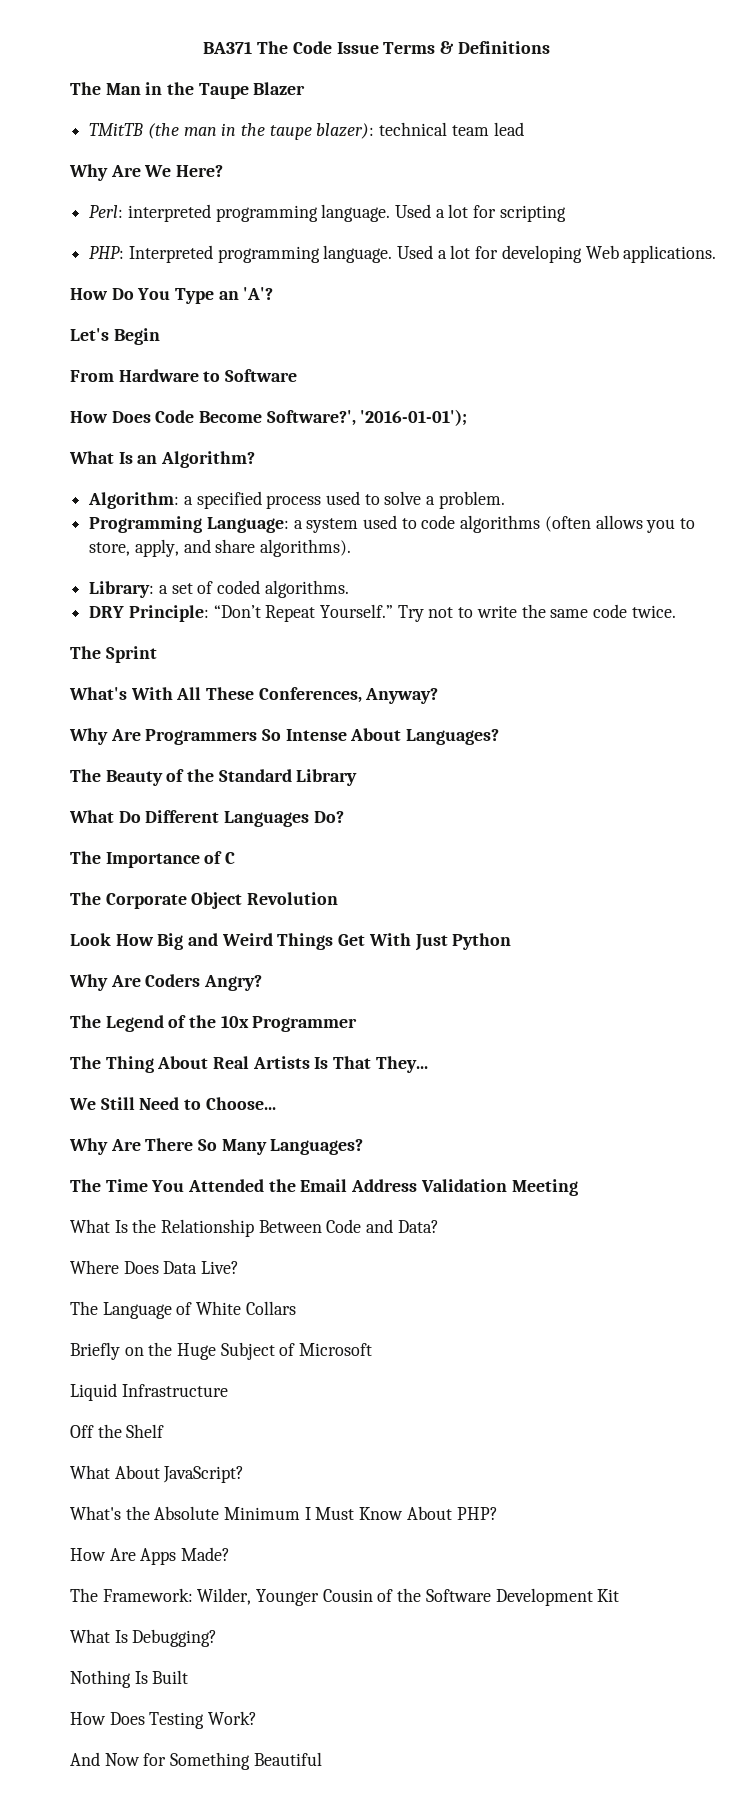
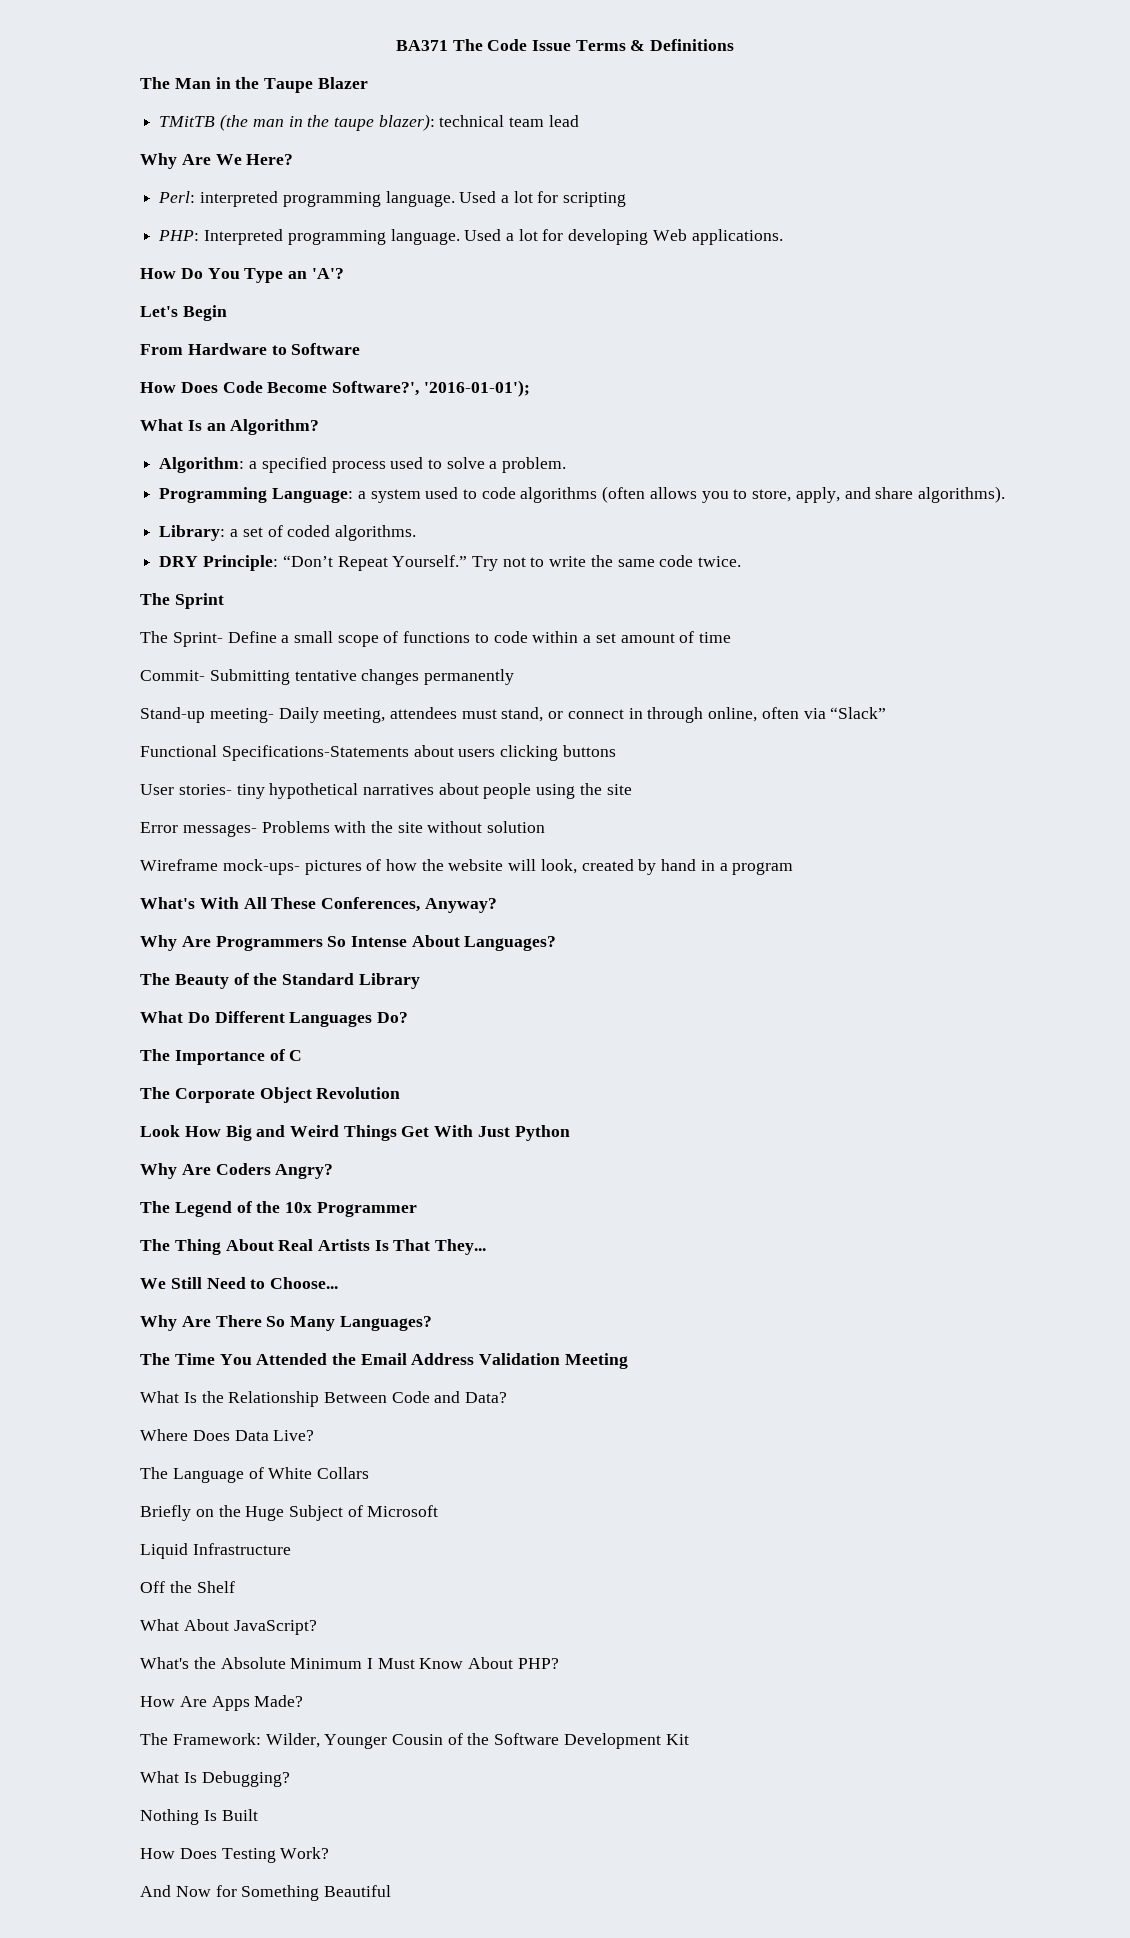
(157, 654) none -> [140,631,731,647] [140,669,515,685] [140,707,887,723] [140,745,616,761] [140,783,632,799] [140,821,546,837] [140,859,794,875] // The Sprint- Define a small scope of functions to code within a set amount of time // Commit- Submitting tentative changes permanently // Stand-up meeting- Daily meeting, attendees must stand, or connect in through online, often via “Slack” // Functional Specifications-Statements about users clicking buttons // User stories- tiny hypothetical narratives about people using the site // Error messages- Problems with the site without solution // Wireframe mock-ups- pictures of how the website will look, created by hand in a program

